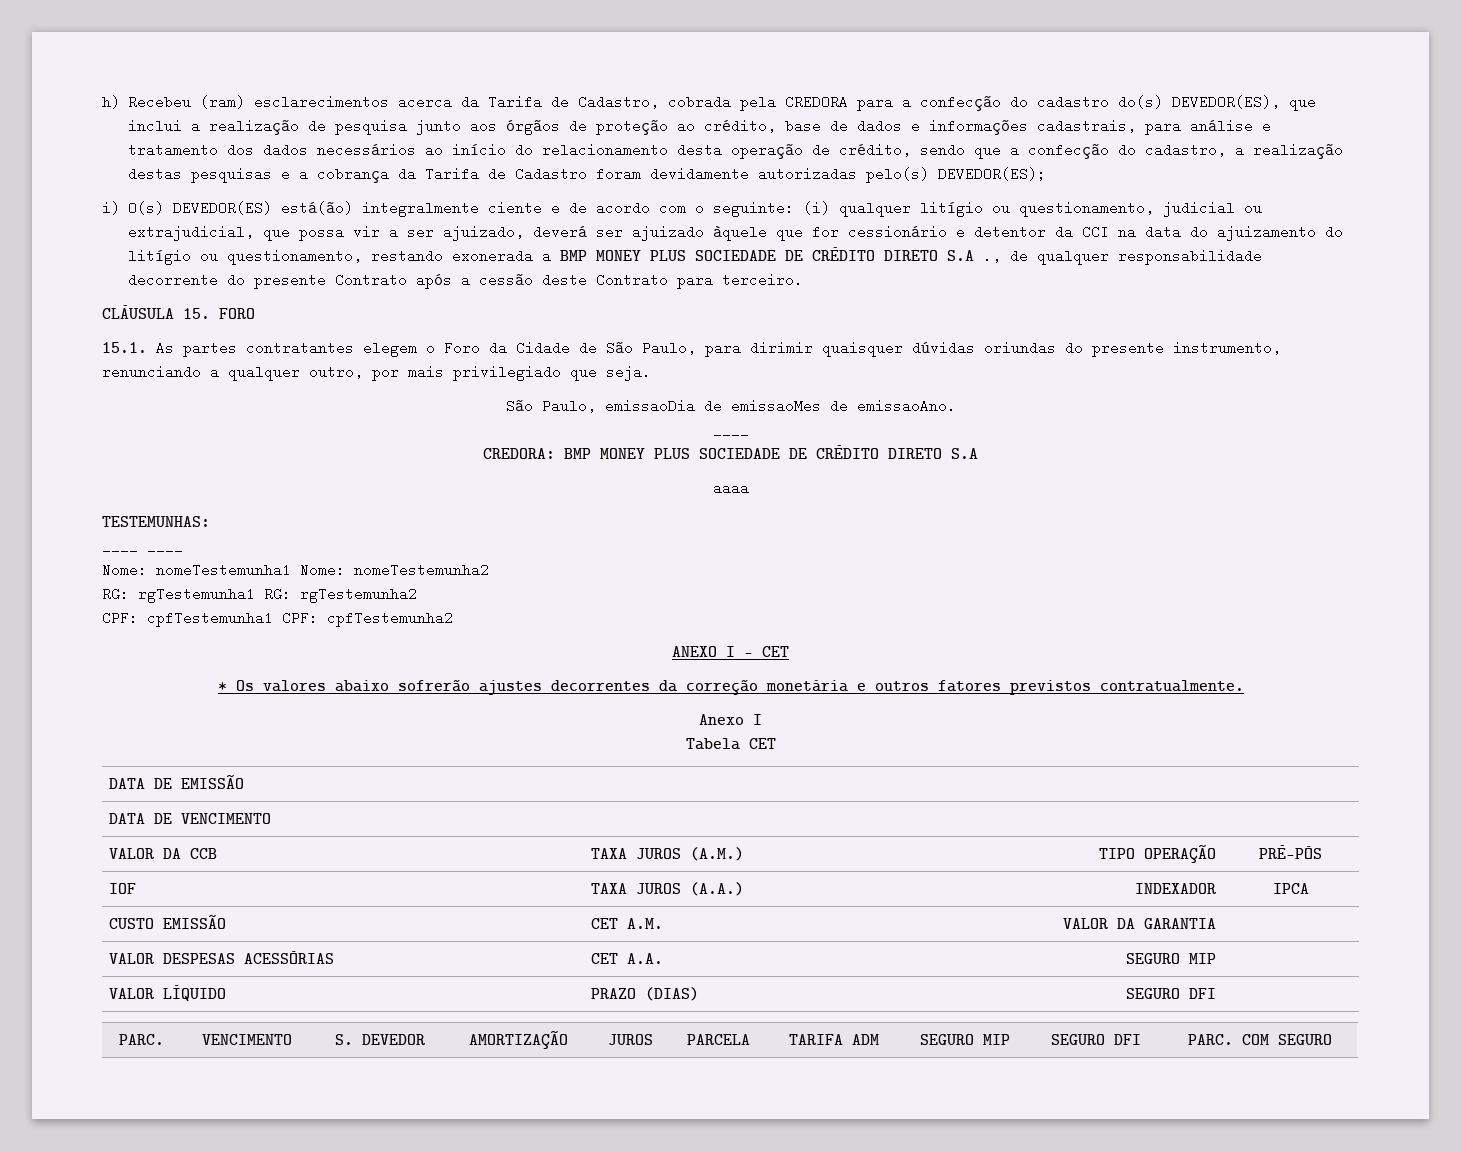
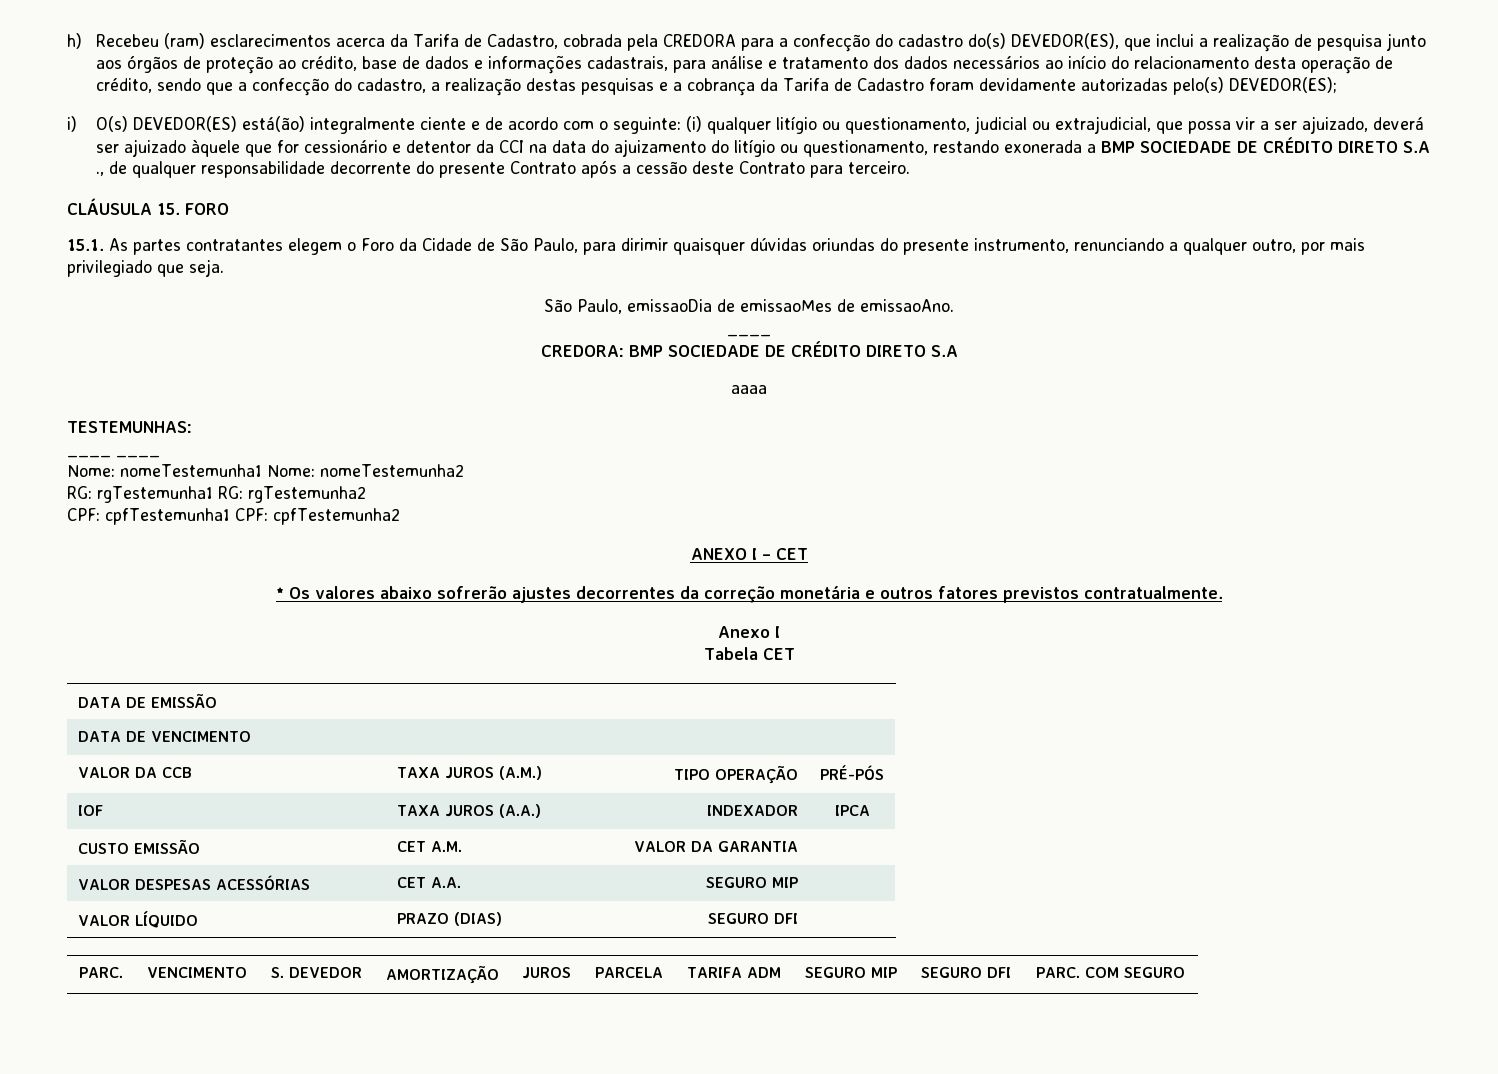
[596,250,687,261] MONEY PLUS -> (1135, 147) none
[600,448,690,459] MONEY PLUS -> (663, 351) none

